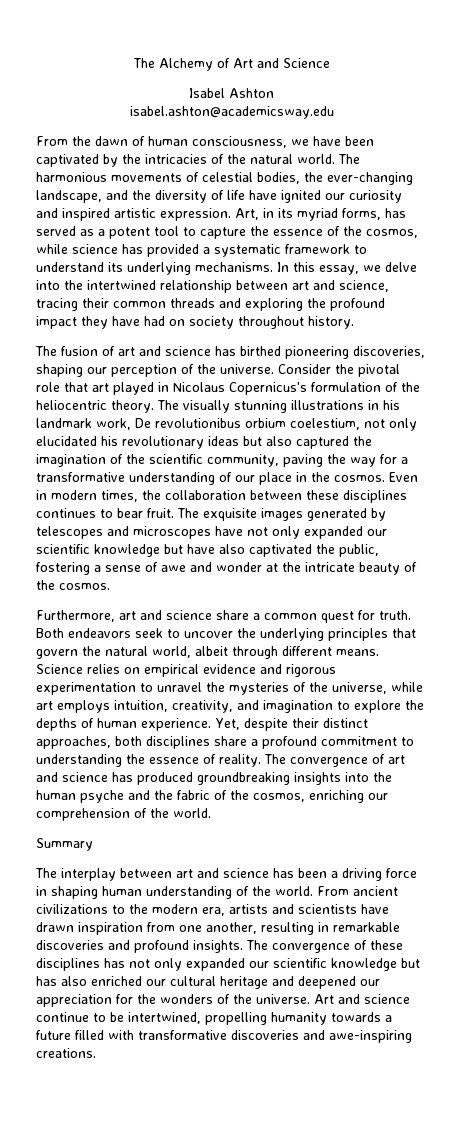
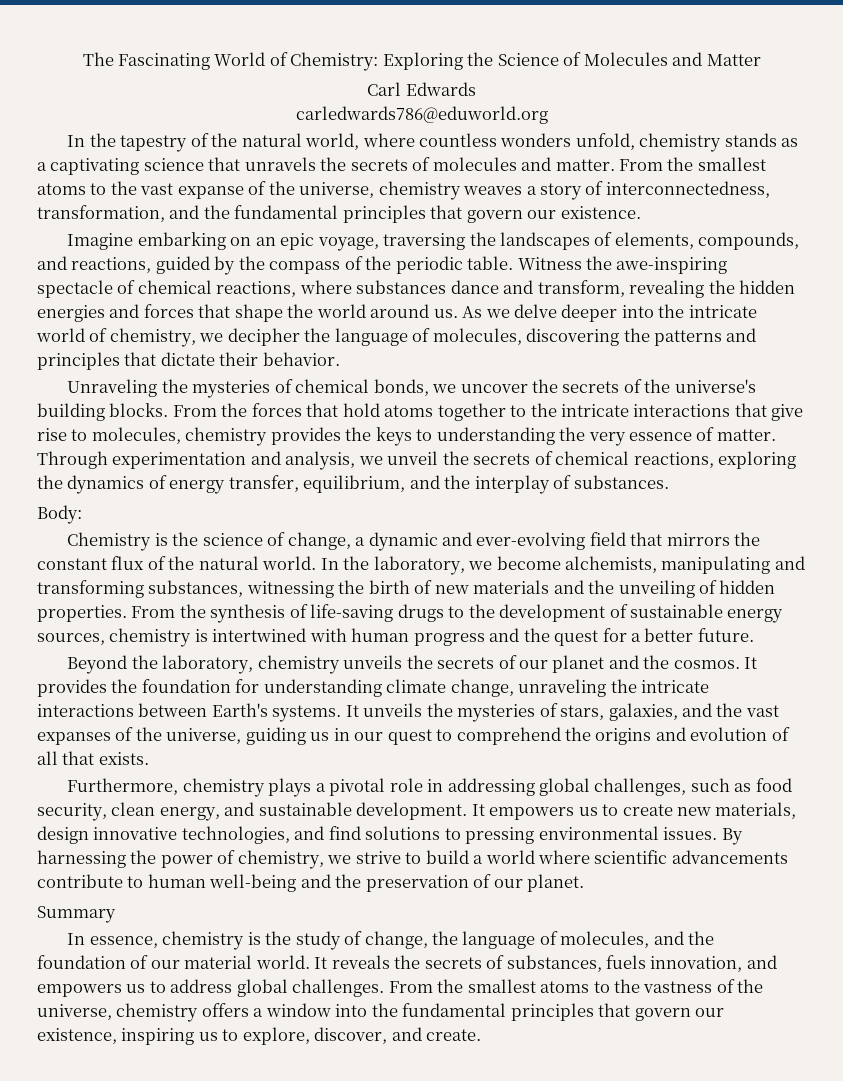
[132,58,330,71] [189,88,274,98] [129,106,334,119] [36,136,374,148] [36,154,360,167] [36,172,413,185] [36,190,402,203] [36,208,406,221] [36,226,418,239] [36,244,367,257] [36,262,417,275] [36,280,389,293] [36,298,385,311] [36,316,354,329] [35,346,425,359] [36,364,400,377] [36,382,420,395] [36,400,400,413] [36,418,417,431] [36,436,372,449] [36,454,408,467] [36,472,418,485] [36,490,407,503] [36,508,386,521] [36,526,387,539] [36,544,379,557] [36,562,417,575] [36,580,110,590] [36,610,411,623] [36,628,416,641] [36,646,379,659] [36,664,336,677] [36,682,423,695] [36,700,424,713] [36,718,368,731] [36,736,414,749] [36,754,405,767] [36,772,392,785] [36,790,388,803] [36,808,211,821] [36,838,93,851] [35,868,417,881] [36,886,398,899] [36,904,389,916] [36,922,400,935] [36,940,403,953] [36,958,420,971] [36,976,380,989] [36,994,410,1007] [36,1012,392,1025] [36,1030,412,1043] [36,1048,96,1058] The Alchemy of Art and Science // Isabel Ashton // isabel.ashton@academicsway.edu // From the dawn of human consciousness, we have been captivated by the intricacies of the natural world. The harmonious movements of celestial bodies, the ever-changing landscape, and the diversity of life have ignited our curiosity and inspired artistic expression. Art, in its myriad forms, has served as a potent tool to capture the essence of the cosmos, while science has provided a systematic framework to understand its underlying mechanisms. In this essay, we delve into the intertwined relationship between art and science, tracing their common threads and exploring the profound impact they have had on society throughout history. // The fusion of art and science has birthed pioneering discoveries, shaping our perception of the universe. Consider the pivotal role that art played in Nicolaus Copernicus's formulation of the heliocentric theory. The visually stunning illustrations in his landmark work, De revolutionibus orbium coelestium, not only elucidated his revolutionary ideas but also captured the imagination of the scientific community, paving the way for a transformative understanding of our place in the cosmos. Even in modern times, the collaboration between these disciplines continues to bear fruit. The exquisite images generated by telescopes and microscopes have not only expanded our scientific knowledge but have also captivated the public, fostering a sense of awe and wonder at the intricate beauty of the cosmos. // Furthermore, art and science share a common quest for truth. Both endeavors seek to uncover the underlying principles that govern the natural world, albeit through different means. Science relies on empirical evidence and rigorous experimentation to unravel the mysteries of the universe, while art employs intuition, creativity, and imagination to explore the depths of human experience. Yet, despite their distinct approaches, both disciplines share a profound commitment to understanding the essence of reality. The convergence of art and science has produced groundbreaking insights into the human psyche and the fabric of the cosmos, enriching our comprehension of the world. // Summary // The interplay between art and science has been a driving force in shaping human understanding of the world. From ancient civilizations to the modern era, artists and scientists have drawn inspiration from one another, resulting in remarkable discoveries and profound insights. The convergence of these disciplines has not only expanded our scientific knowledge but has also enriched our cultural heritage and deepened our appreciation for the wonders of the universe. Art and science continue to be intertwined, propelling humanity towards a future filled with transformative discoveries and awe-inspiring creations. -> [82,52,761,71] [367,82,476,96] [295,106,548,124] [67,133,799,152] [37,157,766,175] [37,181,770,200] [37,205,641,223] [67,232,800,251] [37,256,728,275] [37,280,796,298] [37,304,757,322] [36,328,757,347] [37,352,340,370] [67,379,756,398] [37,403,804,421] [37,427,776,446] [37,451,797,470] [37,475,669,494] [37,505,82,524] [67,532,761,551] [37,556,805,575] [37,580,776,598] [37,604,784,623] [37,628,754,647] [67,655,758,674] [37,679,710,697] [37,703,779,722] [37,727,790,745] [37,751,149,765] [67,778,792,797] [37,802,797,821] [37,826,743,845] [37,850,788,869] [37,874,585,892] [37,906,116,923] [67,931,715,950] [37,955,777,972] [37,979,764,997] [37,1003,725,1022] [37,1027,482,1045] The Fascinating World of Chemistry: Exploring the Science of Molecules and Matter // Carl Edwards // carledwards786@eduworld.org // In the tapestry of the natural world, where countless wonders unfold, chemistry stands as a captivating science that unravels the secrets of molecules and matter. From the smallest atoms to the vast expanse of the universe, chemistry weaves a story of interconnectedness, transformation, and the fundamental principles that govern our existence. // Imagine embarking on an epic voyage, traversing the landscapes of elements, compounds, and reactions, guided by the compass of the periodic table. Witness the awe-inspiring spectacle of chemical reactions, where substances dance and transform, revealing the hidden energies and forces that shape the world around us. As we delve deeper into the intricate world of chemistry, we decipher the language of molecules, discovering the patterns and principles that dictate their behavior. // Unraveling the mysteries of chemical bonds, we uncover the secrets of the universe's building blocks. From the forces that hold atoms together to the intricate interactions that give rise to molecules, chemistry provides the keys to understanding the very essence of matter. Through experimentation and analysis, we unveil the secrets of chemical reactions, exploring the dynamics of energy transfer, equilibrium, and the interplay of substances. // Body: // Chemistry is the science of change, a dynamic and ever-evolving field that mirrors the constant flux of the natural world. In the laboratory, we become alchemists, manipulating and transforming substances, witnessing the birth of new materials and the unveiling of hidden properties. From the synthesis of life-saving drugs to the development of sustainable energy sources, chemistry is intertwined with human progress and the quest for a better future. // Beyond the laboratory, chemistry unveils the secrets of our planet and the cosmos. It provides the foundation for understanding climate change, unraveling the intricate interactions between Earth's systems. It unveils the mysteries of stars, galaxies, and the vast expanses of the universe, guiding us in our quest to comprehend the origins and evolution of all that exists. // Furthermore, chemistry plays a pivotal role in addressing global challenges, such as food security, clean energy, and sustainable development. It empowers us to create new materials, design innovative technologies, and find solutions to pressing environmental issues. By harnessing the power of chemistry, we strive to build a world where scientific advancements contribute to human well-being and the preservation of our planet. // Summary // In essence, chemistry is the study of change, the language of molecules, and the foundation of our material world. It reveals the secrets of substances, fuels innovation, and empowers us to address global challenges. From the smallest atoms to the vastness of the universe, chemistry offers a window into the fundamental principles that govern our existence, inspiring us to explore, discover, and create.

